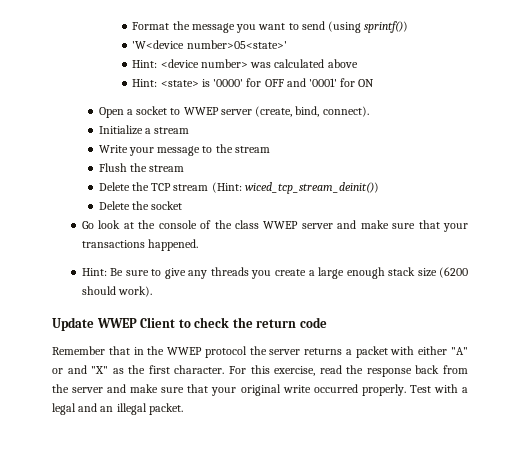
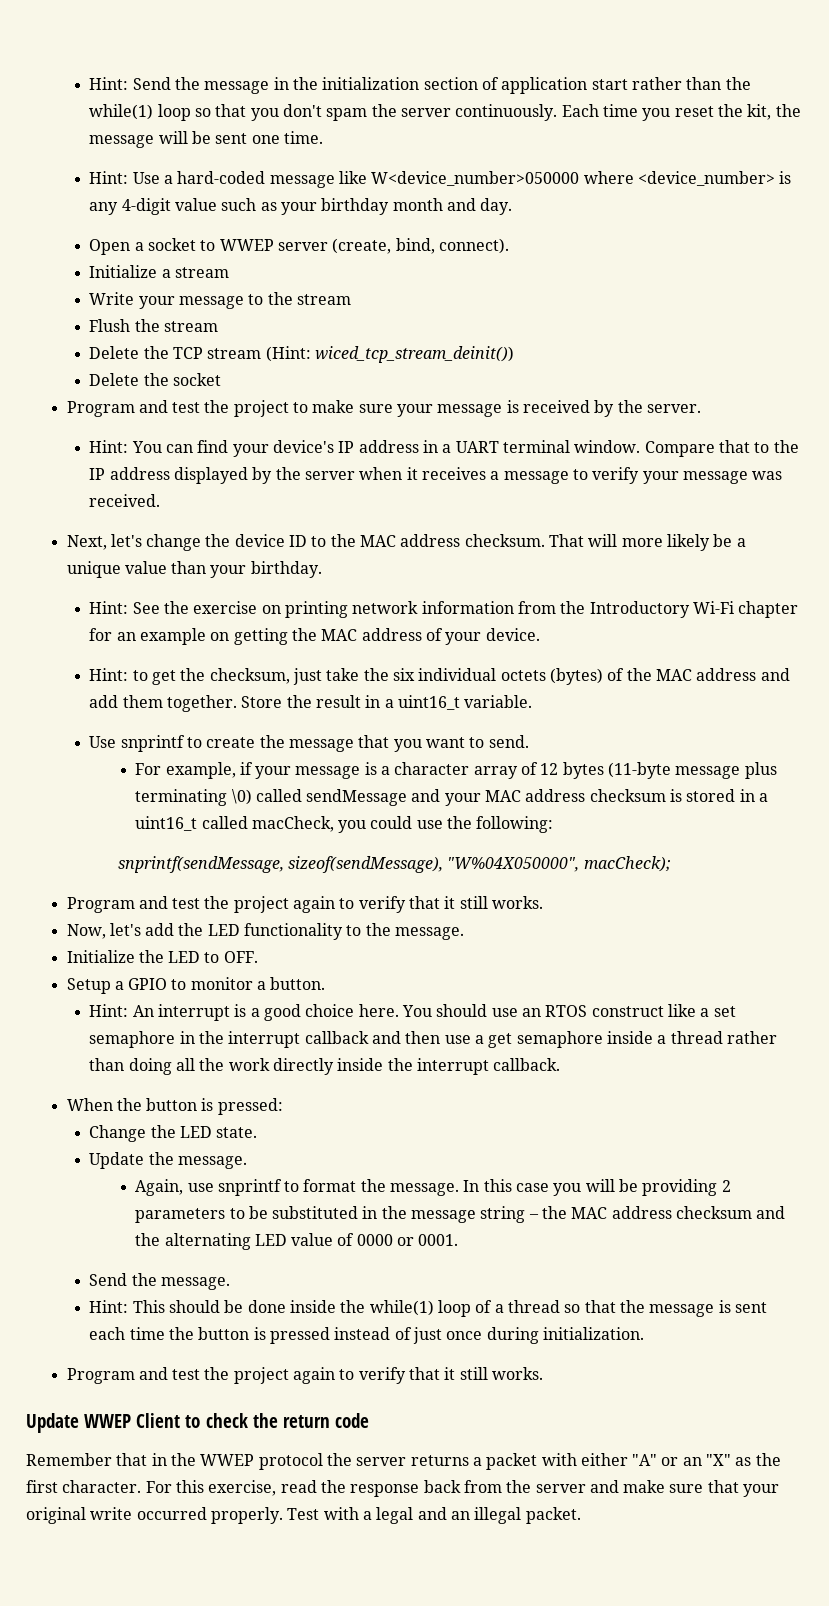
[132,21,409,33] [132,40,287,49] [132,59,358,68] [132,78,375,87] Format the message you want to send (using sprintf()) // 'W<device number>05<state>' // Hint: <device number> was calculated above // Hint: <state> is '0000' for OFF and '0001' for ON -> [89,77,751,94] [89,104,801,121] [89,131,323,148] [89,171,792,188] [89,198,513,215] Hint: Send the message in the initialization section of application start rather than the while(1) loop so that you don't spam the server continuously. Each time you reset the kit, the message will be sent one time. // Hint: Use a hard-coded message like W<device_number>050000 where <device_number> is any 4-digit value such as your birthday month and day.
[81,220,468,232] [81,239,199,251] [81,267,468,279] [81,286,153,297] Go look at the console of the class WWEP server and make sure that your transactions happened. // Hint: Be sure to give any threads you create a large enough stack size (6200 should work). -> [66,400,701,417] [89,440,799,457] [89,467,783,484] [89,494,161,507] [66,534,746,551] [66,561,322,578] [89,601,799,618] [89,628,540,645] [89,668,790,685] [89,695,533,712] [89,735,529,752] [135,762,777,779] [135,789,769,806] [135,816,554,833] [117,856,671,873] [66,896,544,913] [66,923,465,940] [66,950,258,963] [66,977,326,994] [89,1004,736,1021] [89,1031,777,1048] [89,1058,561,1075] [66,1098,283,1115] [89,1125,258,1142] [89,1152,248,1169] [135,1179,731,1196] [135,1206,786,1223] [135,1233,459,1250] [89,1273,231,1290] [89,1300,767,1317] [89,1327,644,1344] [66,1367,544,1384] Program and test the project to make sure your message is received by the server. // Hint: You can find your device's IP address in a UART terminal window. Compare that to the IP address displayed by the server when it receives a message to verify your message was received. // Next, let's change the device ID to the MAC address checksum. That will more likely be a unique value than your birthday. // Hint: See the exercise on printing network information from the Introductory Wi-Fi chapter for an example on getting the MAC address of your device. // Hint: to get the checksum, just take the six individual octets (bytes) of the MAC address and add them together. Store the result in a uint16_t variable. // Use snprintf to create the message that you want to send. // For example, if your message is a character array of 12 bytes (11-byte message plus terminating \0) called sendMessage and your MAC address checksum is stored in a uint16_t called macCheck, you could use the following: // snprintf(sendMessage, sizeof(sendMessage), "W%04X050000", macCheck); // Program and test the project again to verify that it still works. // Now, let's add the LED functionality to the message. // Initialize the LED to OFF. // Setup a GPIO to monitor a button. // Hint: An interrupt is a good choice here. You should use an RTOS construct like a set semaphore in the interrupt callback and then use a get semaphore inside a thread rather than doing all the work directly inside the interrupt callback. // When the button is pressed: // Change the LED state. // Update the message. // Again, use snprintf to format the message. In this case you will be providing 2 parameters to be substituted in the message string – the MAC address checksum and the alternating LED value of 0000 or 0001. // Send the message. // Hint: This should be done inside the while(1) loop of a thread so that the message is sent each time the button is pressed instead of just once during initialization. // Program and test the project again to verify that it still works.
[67,365,87,374] and -> [682,1457,702,1466] an

